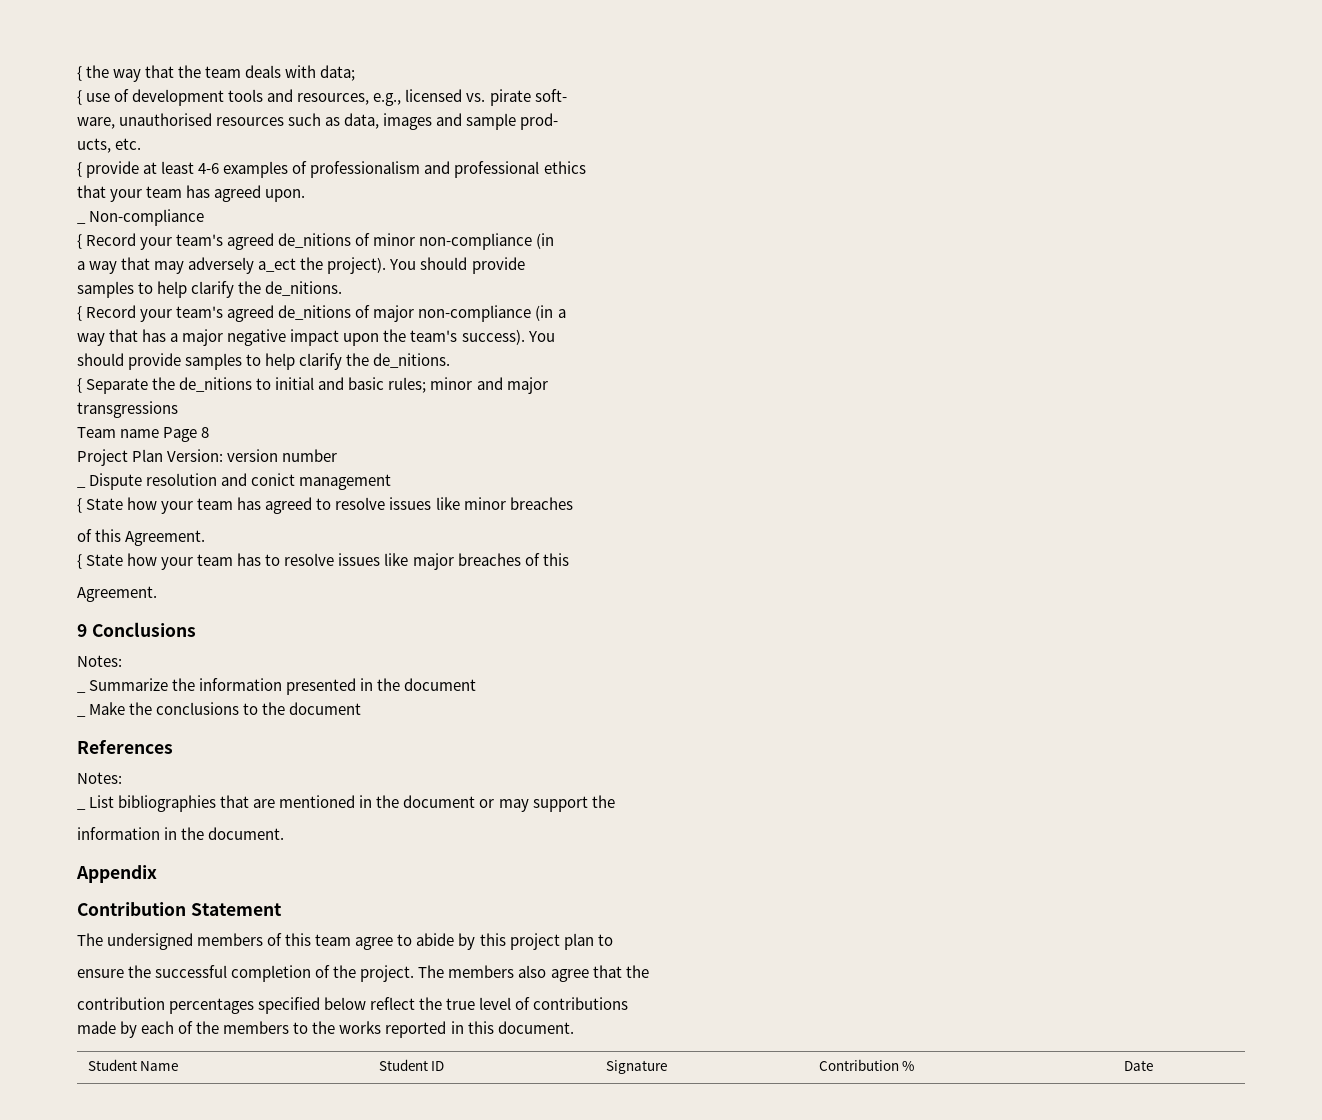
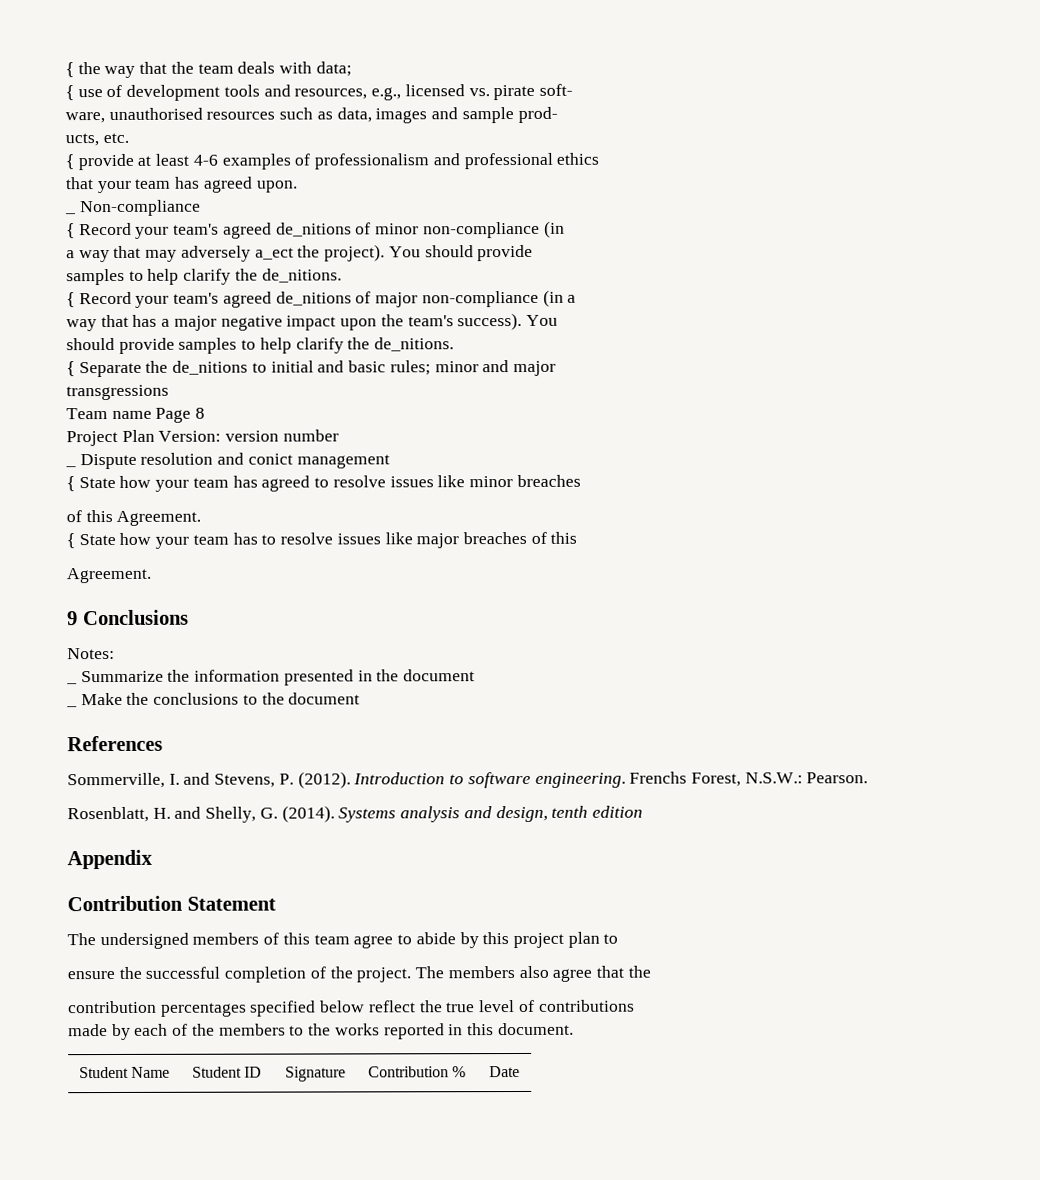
[77,772,122,784] [77,808,86,810] [89,795,615,812] [77,827,285,840] Notes: // _ List bibliographies that are mentioned in the document or may support the // information in the document. -> [67,771,869,789] [67,805,643,823] Sommerville, I. and Stevens, P. (2012). Introduction to software engineering. Frenchs Forest, N.S.W.: Pearson. // Rosenblatt, H. and Shelly, G. (2014). Systems analysis and design, tenth edition

